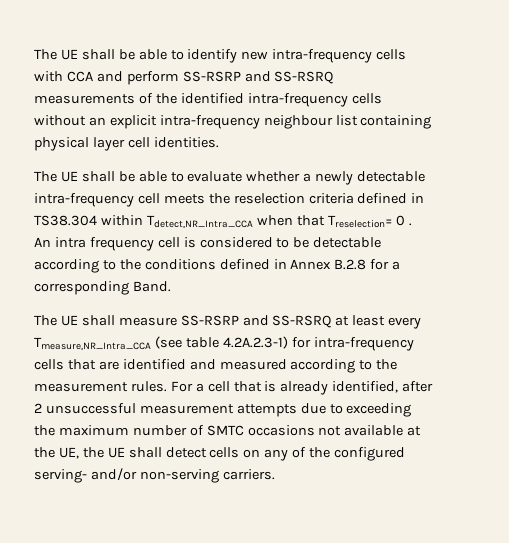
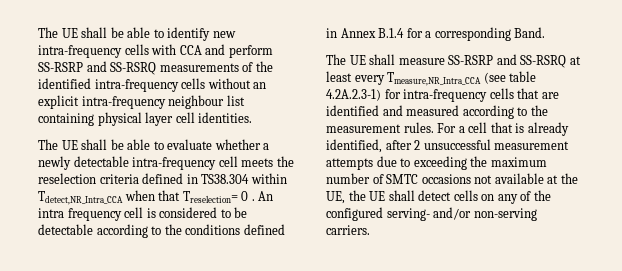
[334,259,367,270] B.2.8 -> [378,28,405,38] B.1.4

